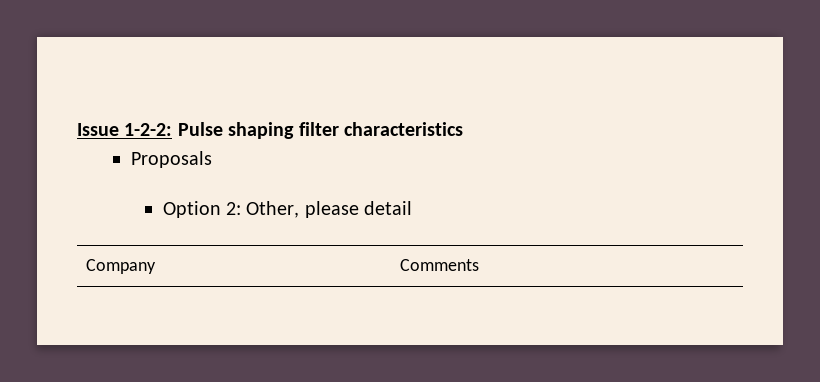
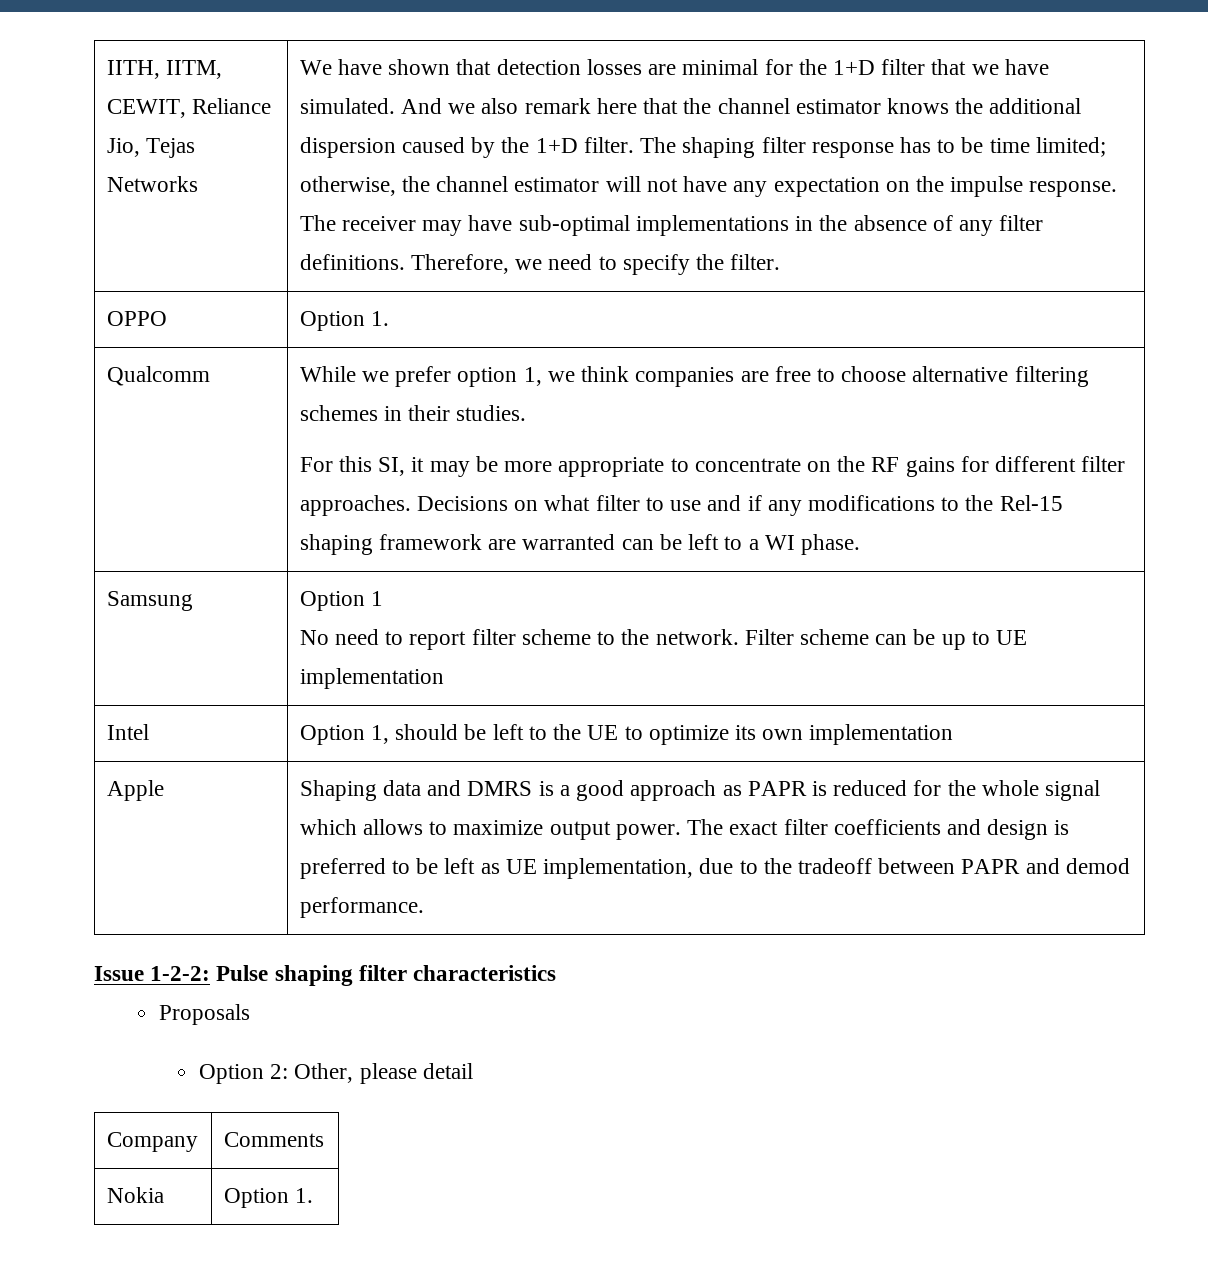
(77, 129) none -> [106,60,223,79] [106,98,272,118] [106,138,196,158] [106,176,198,192] [299,59,1049,75] [299,98,1082,114] [299,137,1106,158] [299,176,1118,197] [299,215,1044,236] [299,254,781,275] [106,311,167,326] [299,311,390,331] [106,366,210,386] [299,366,1089,387] [299,405,527,421] [299,456,1126,477] [299,495,1063,516] [299,534,860,555] [106,591,193,611] [299,591,384,611] [299,629,1027,650] [299,668,444,689] [106,724,149,740] [299,724,954,745] [106,780,164,801] [299,780,1100,801] [299,819,1070,840] [299,858,1130,879] [299,897,424,918] IITH, IITM, CEWIT, Reliance Jio, Tejas Networks | We have shown that detection losses are minimal for the 1+D filter that we have simulated. And we also remark here that the channel estimator knows the additional dispersion caused by the 1+D filter. The shaping filter response has to be time limited; otherwise, the channel estimator will not have any expectation on the impulse response. The receiver may have sub-optimal implementations in the absence of any filter definitions. Therefore, we need to specify the filter. // OPPO | Option 1. // Qualcomm | While we prefer option 1, we think companies are free to choose alternative filtering schemes in their studies. // For this SI, it may be more appropriate to concentrate on the RF gains for different filter approaches. Decisions on what filter to use and if any modifications to the Rel-15 shaping framework are warranted can be left to a WI phase. // Samsung | Option 1 // No need to report filter scheme to the network. Filter scheme can be up to UE implementation // Intel | Option 1, should be left to the UE to optimize its own implementation // Apple | Shaping data and DMRS is a good approach as PAPR is reduced for the whole signal which allows to maximize output power. The exact filter coefficients and design is preferred to be left as UE implementation, due to the tradeoff between PAPR and demod performance. //
(479, 265) none -> [106,1187,164,1203] [223,1188,314,1208] // Nokia | Option 1.

